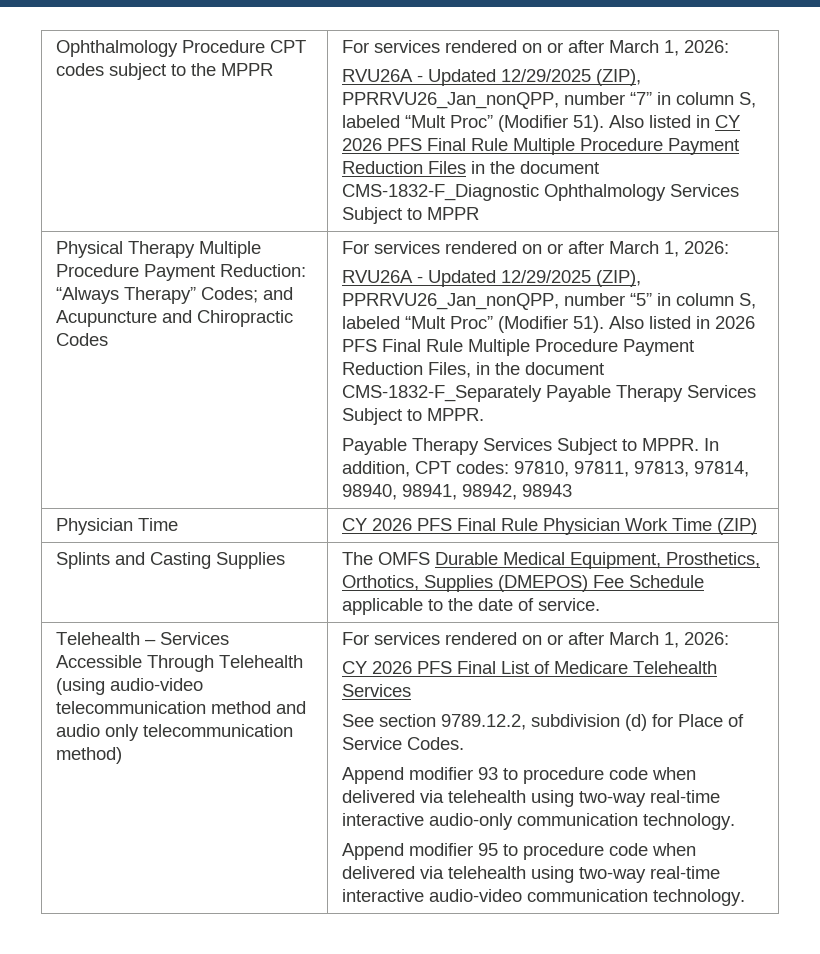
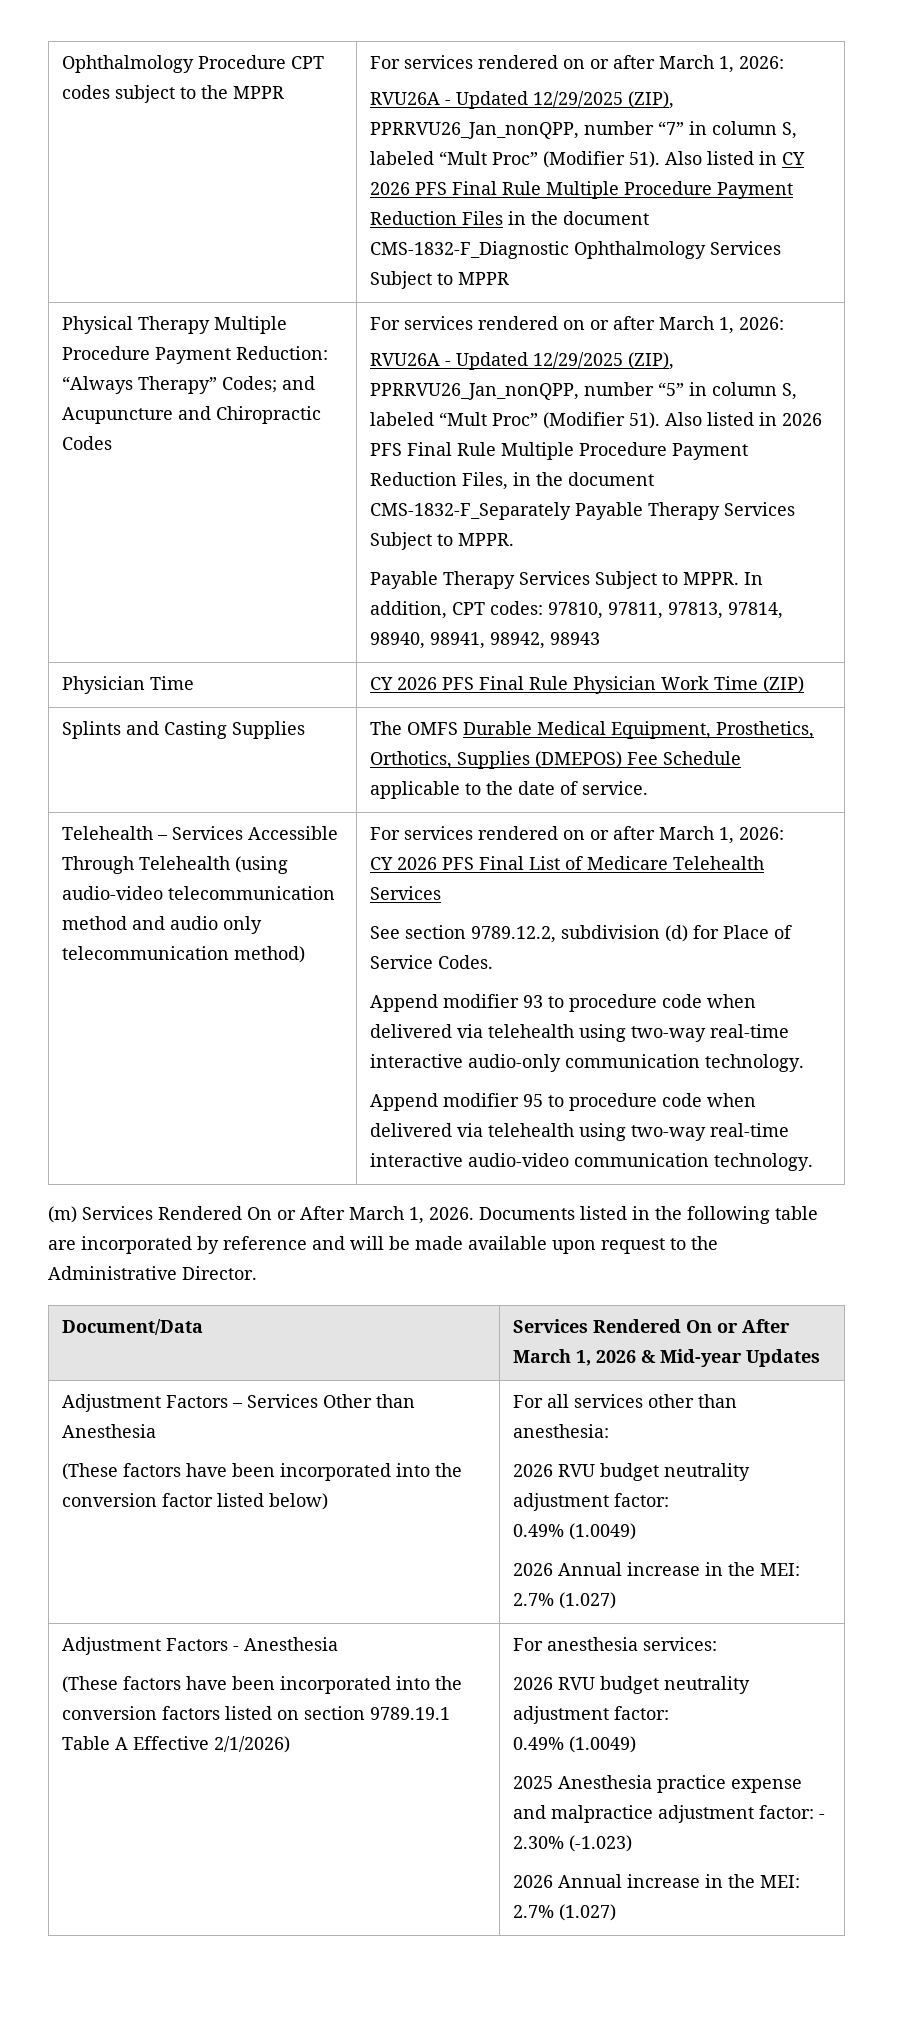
(746, 897) none -> [48,1206,818,1224] [48,1236,718,1254] [48,1266,257,1280] [62,1319,204,1335] [513,1319,791,1333] [513,1349,821,1367] [62,1394,416,1412] [62,1424,157,1438] [62,1463,463,1481] [62,1493,329,1510] [513,1394,738,1408] [513,1424,610,1438] [513,1463,751,1481] [513,1493,670,1511] [513,1523,637,1540] [513,1562,801,1576] [513,1592,617,1609] [62,1637,339,1655] [62,1676,463,1694] [62,1706,451,1720] [62,1736,291,1753] [513,1637,718,1651] [513,1676,751,1694] [513,1706,670,1724] [513,1736,637,1753] [513,1775,803,1793] [513,1805,826,1823] [513,1835,633,1852] [513,1874,801,1888] [513,1904,617,1921] // (m) Services Rendered On or After March 1, 2026. Documents listed in the following table are incorporated by reference and will be made available upon request to the Administrative Director. // Document/Data | Services Rendered On or After March 1, 2026 & Mid-year Updates // Adjustment Factors – Services Other than Anesthesia // (These factors have been incorporated into the conversion factor listed below) | For all services other than anesthesia: // 2026 RVU budget neutrality adjustment factor: // 0.49% (1.0049) // 2026 Annual increase in the MEI: 2.7% (1.027) // Adjustment Factors - Anesthesia // (These factors have been incorporated into the conversion factors listed on section 9789.19.1 Table A Effective 2/1/2026) | For anesthesia services: // 2026 RVU budget neutrality adjustment factor: // 0.49% (1.0049) // 2025 Anesthesia practice expense and malpractice adjustment factor: - 2.30% (-1.023) // 2026 Annual increase in the MEI: 2.7% (1.027)

